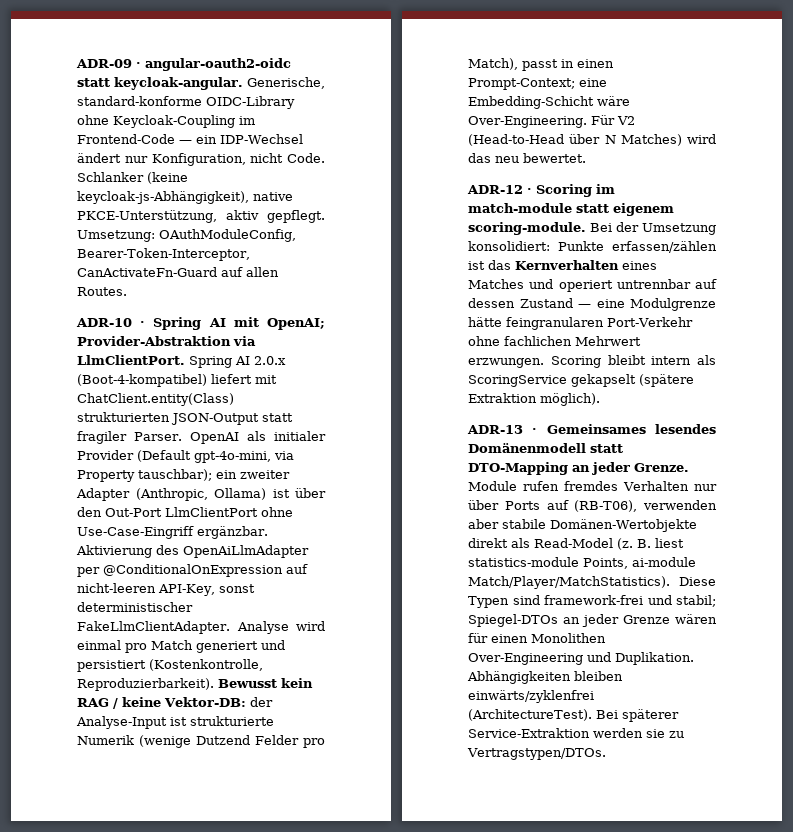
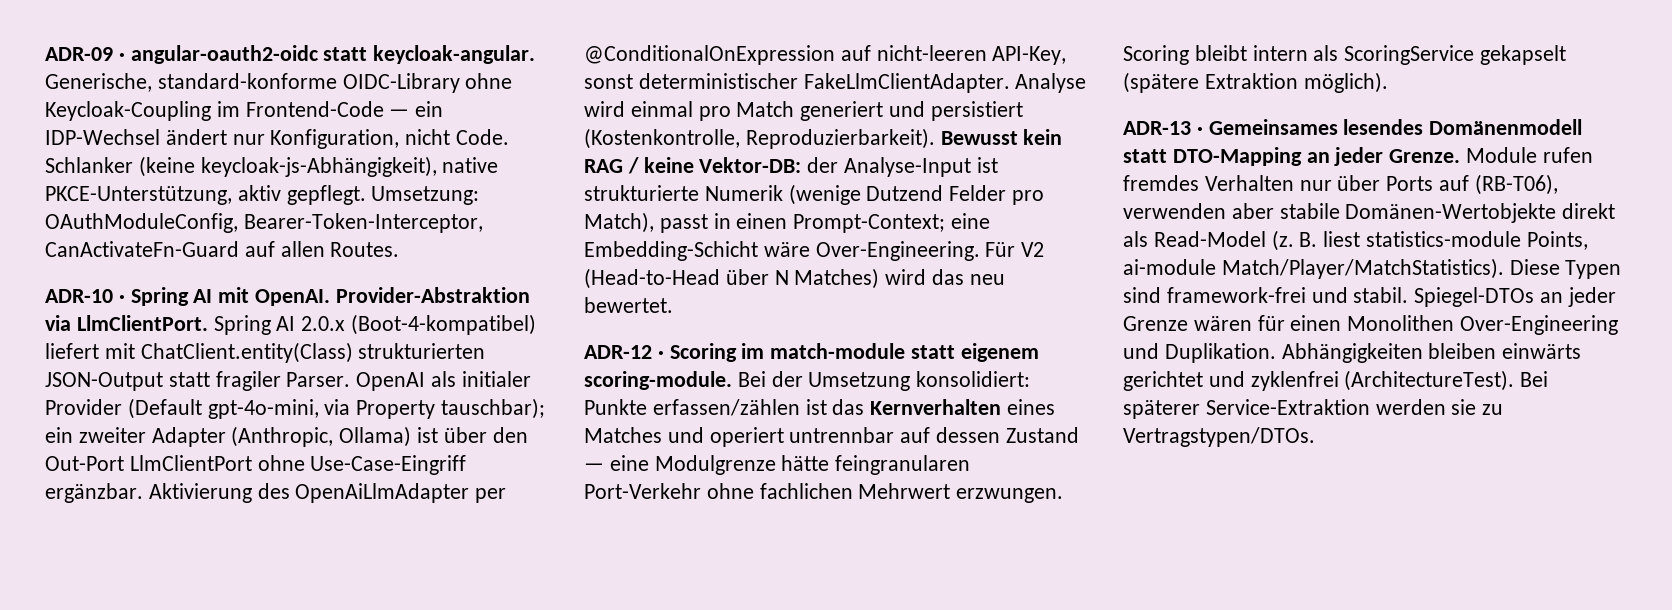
[267,318,325,330] OpenAI; -> [255,289,331,306] OpenAI.
[676,595,716,607] stabil; -> [1353,287,1409,303] stabil.
[468,690,594,703] einwärts/zyklenfrei -> [1502,343,1582,359] [1123,371,1339,391] einwärts gerichtet und zyklenfrei

